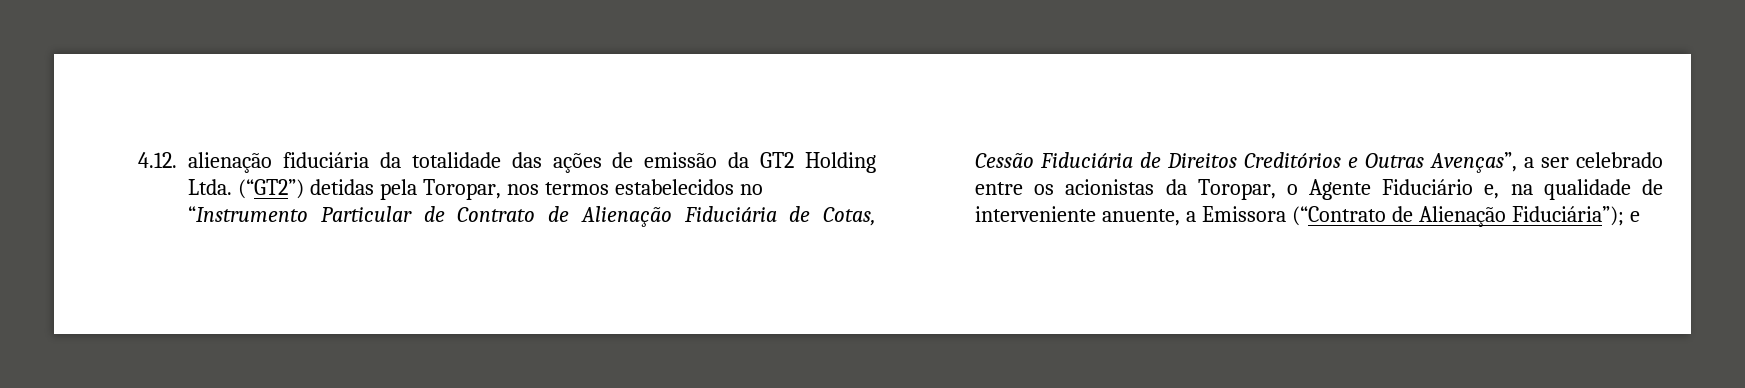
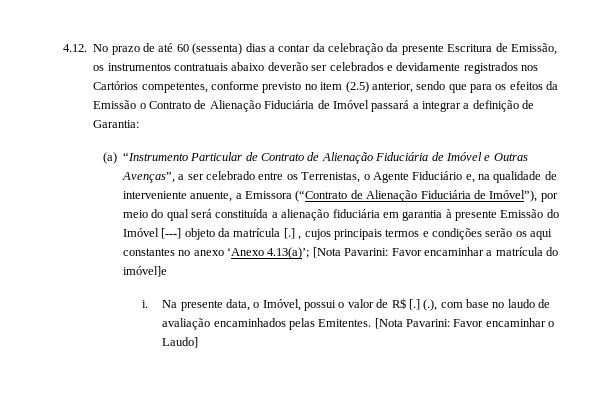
[188,152,876,173] [188,179,763,200] alienação fiduciária da totalidade das ações de emissão da GT2 Holding Ltda. (“GT2”) detidas pela Toropar, nos termos estabelecidos no -> [93,43,557,55] [93,62,538,74] [93,81,559,93] [93,100,535,112] [93,120,140,128] [102,152,117,164] No prazo de até 60 (sessenta) dias a contar da celebração da presente Escritura de Emissão, os instrumentos contratuais abaixo deverão ser celebrados e devidamente registrados nos Cartórios competentes, conforme previsto no item (2.5) anterior, sendo que para os efeitos da Emissão o Contrato de Alienação Fiduciária de Imóvel passará a integrar a definição de Garantia: // (a)
[823,207,876,226] [975,152,1341,168] Cotas, Cessão Fiduciária de Direitos Creditórios -> [445,152,482,161] Imóvel
[1065,179,1276,200] acionistas da Toropar, -> [301,172,361,183] Terrenistas,
[1511,206,1640,226] Fiduciária”); e -> [420,190,558,202] [122,209,559,221] [122,228,553,240] [122,247,559,259] [122,266,167,277] [142,298,551,311] [162,318,555,330] [162,337,199,348] Fiduciária de Imóvel”), por meio do qual será constituída a alienação fiduciária em garantia à presente Emissão do Imóvel [---] objeto da matrícula [.] , cujos principais termos e condições serão os aqui constantes no anexo ‘Anexo 4.13(a)’; [Nota Pavarini: Favor encaminhar a matrícula do imóvel]e // i. Na presente data, o Imóvel, possui o valor de R$ [.] (.), com base no laudo de avaliação encaminhados pelas Emitentes. [Nota Pavarini: Favor encaminhar o Laudo]

